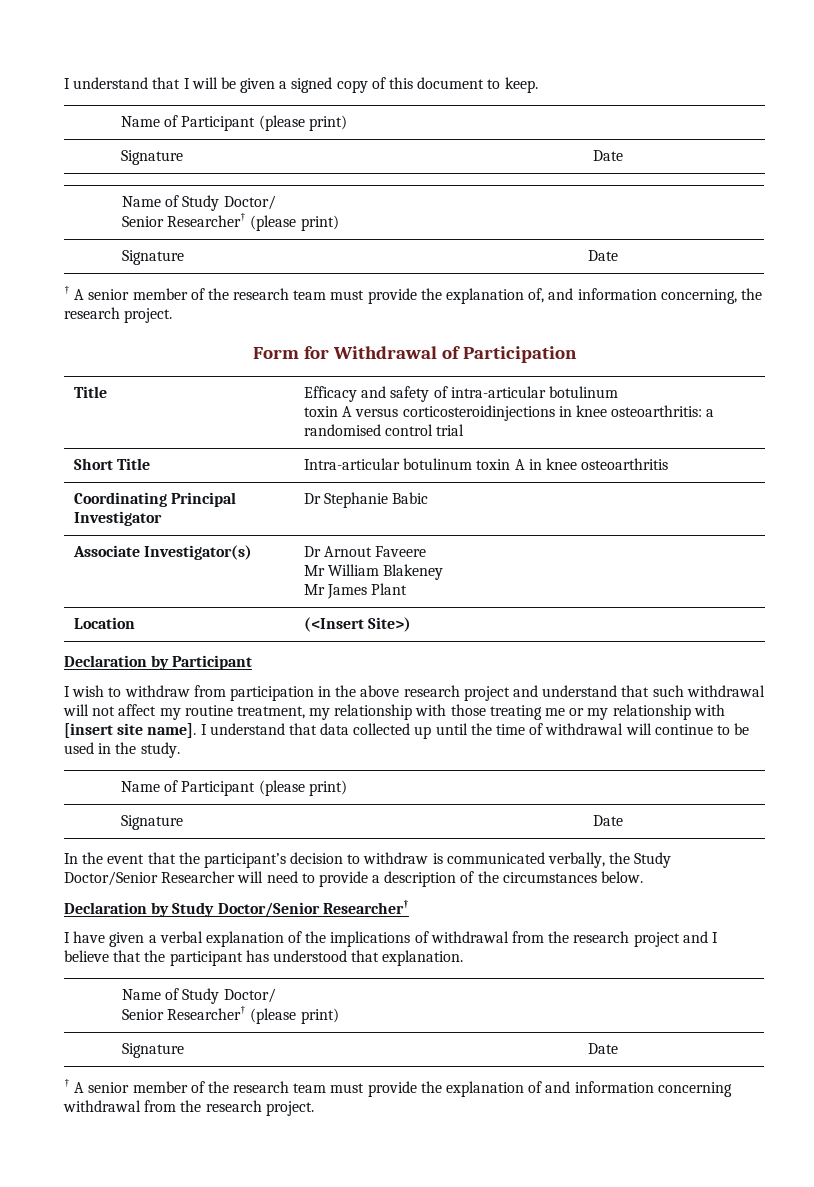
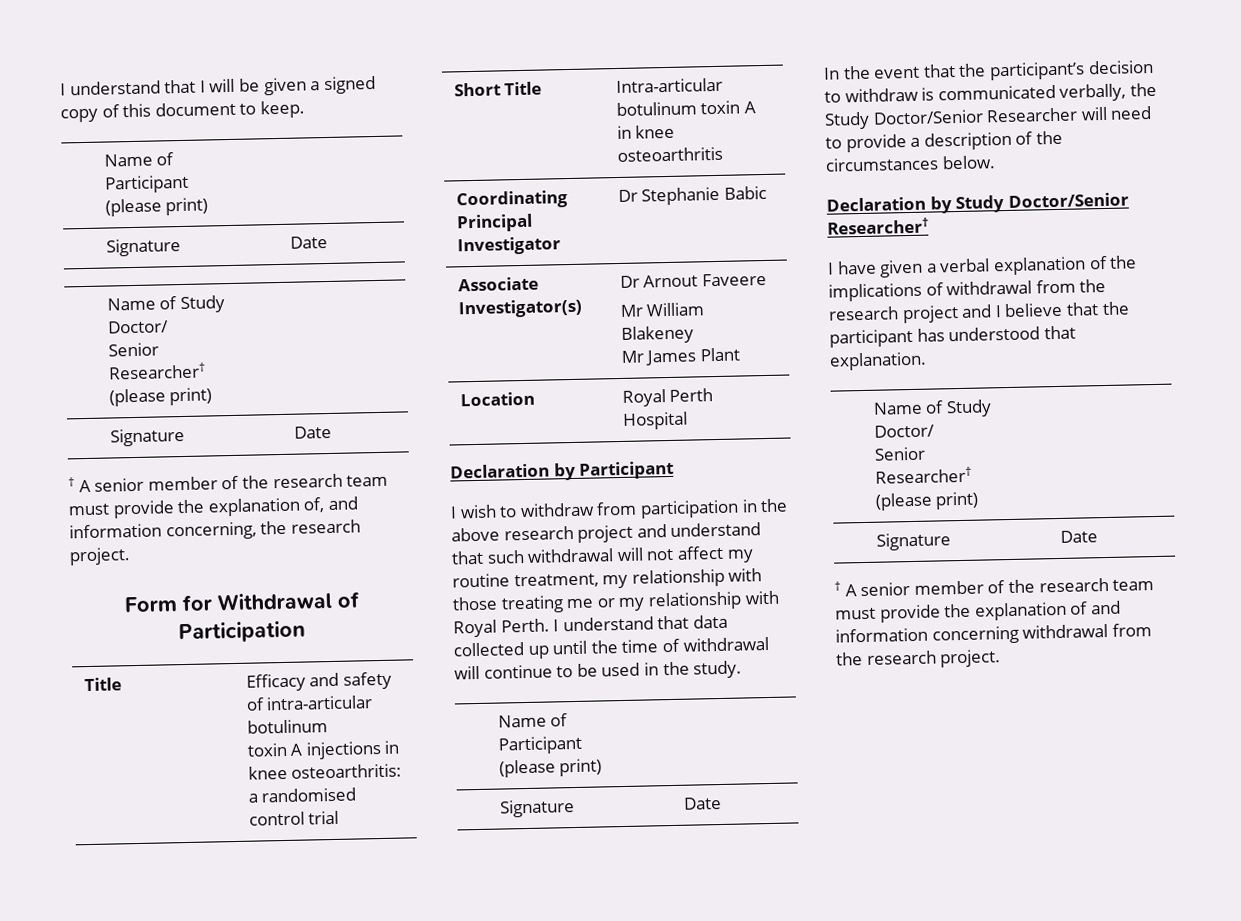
[355,405,555,421] versus corticosteroidinjections -> [305,740,382,760] injections
[304,617,412,632] (<Insert Site>) -> [621,388,714,407] [622,411,688,430] Royal Perth Hospital
[64,723,197,738] [insert site name]. -> [453,618,550,638] Royal Perth.

